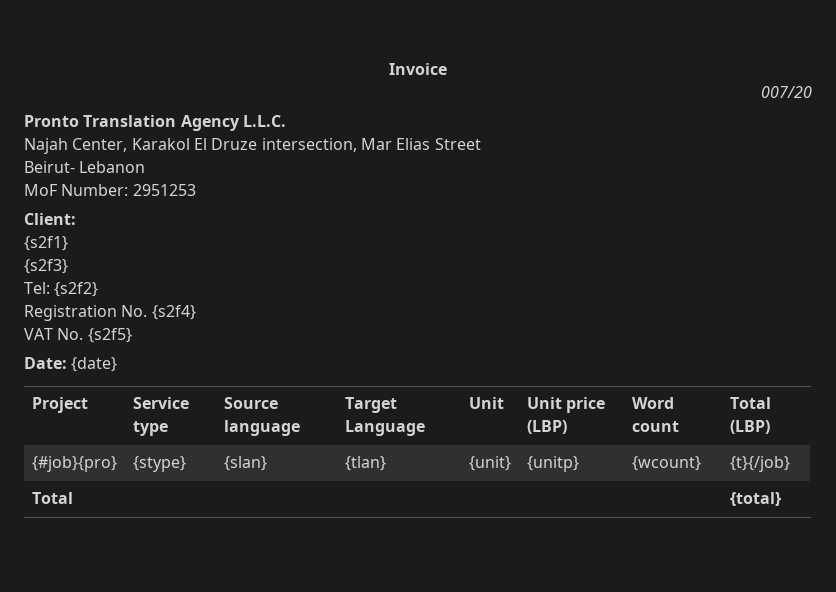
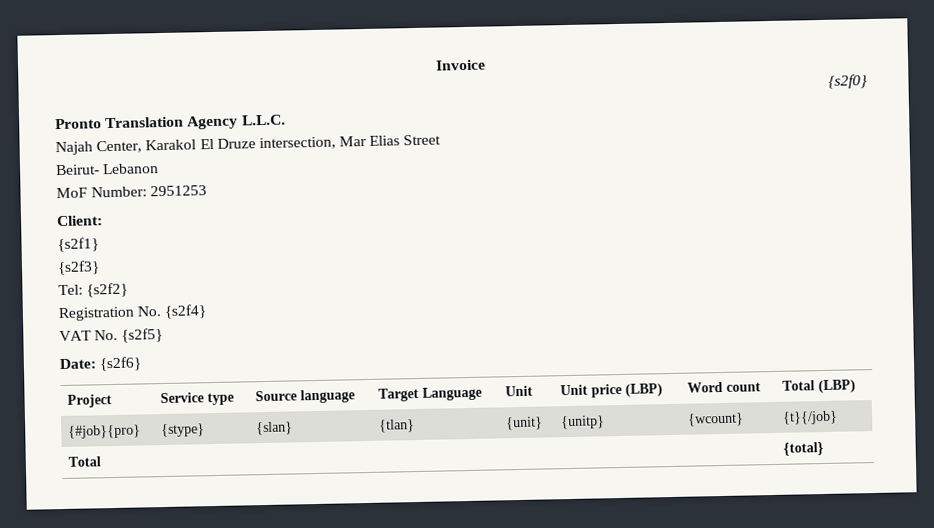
[761,86,812,98] 007/20 -> [828,74,868,89] {s2f0}
[71,357,118,372] {date} -> [99,356,143,372] {s2f6}

